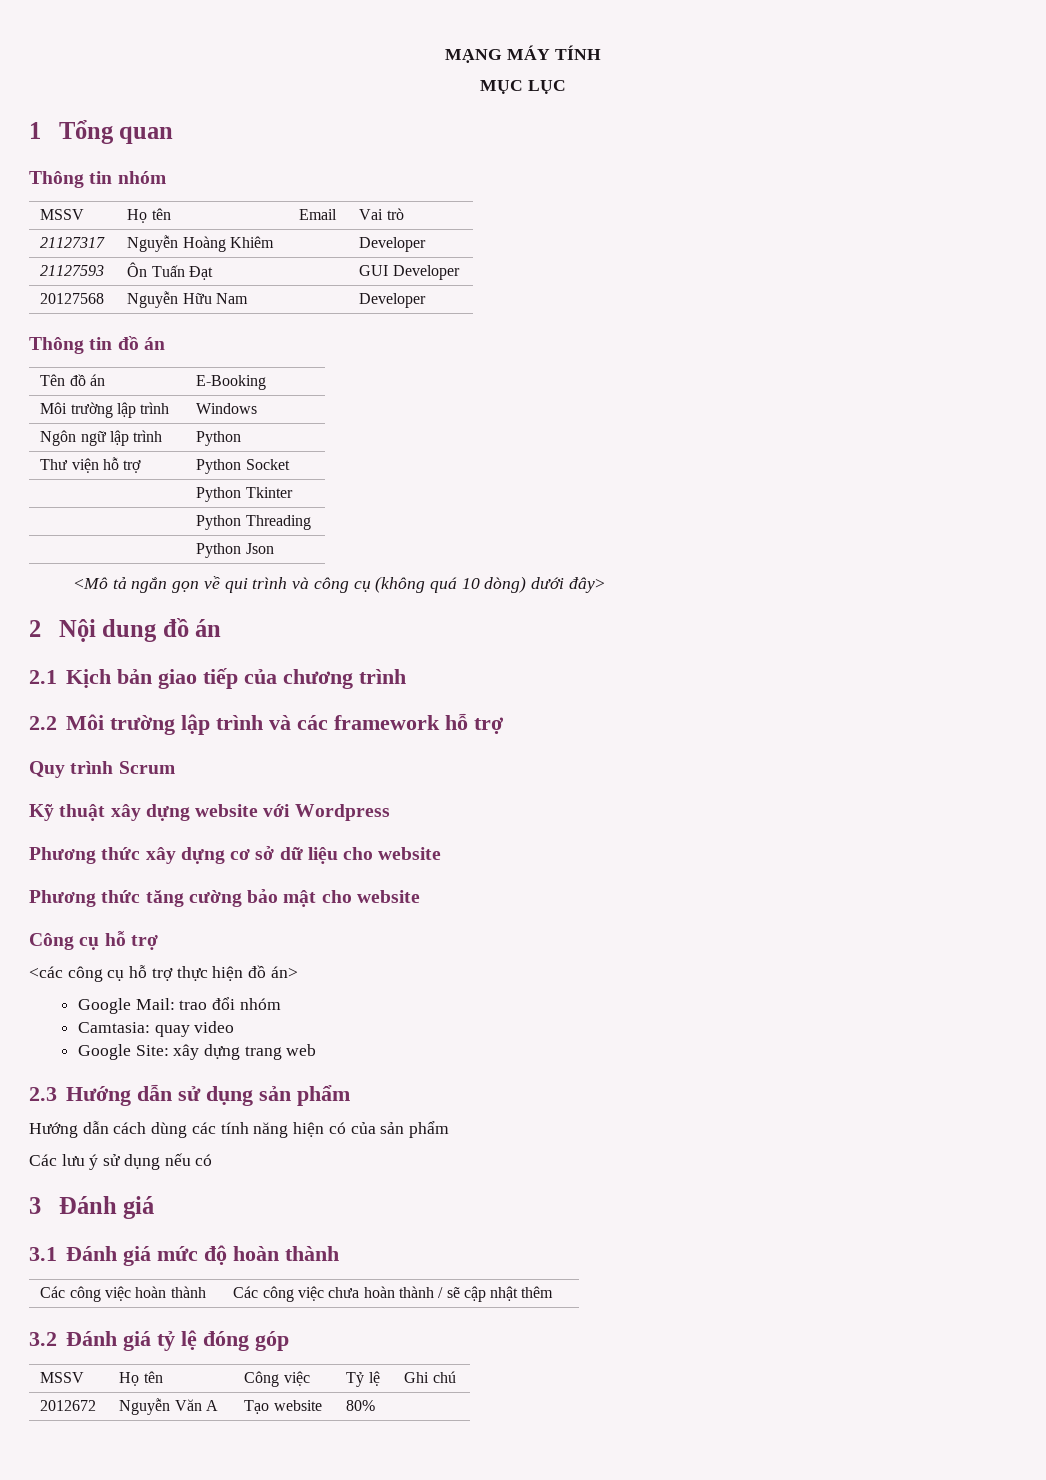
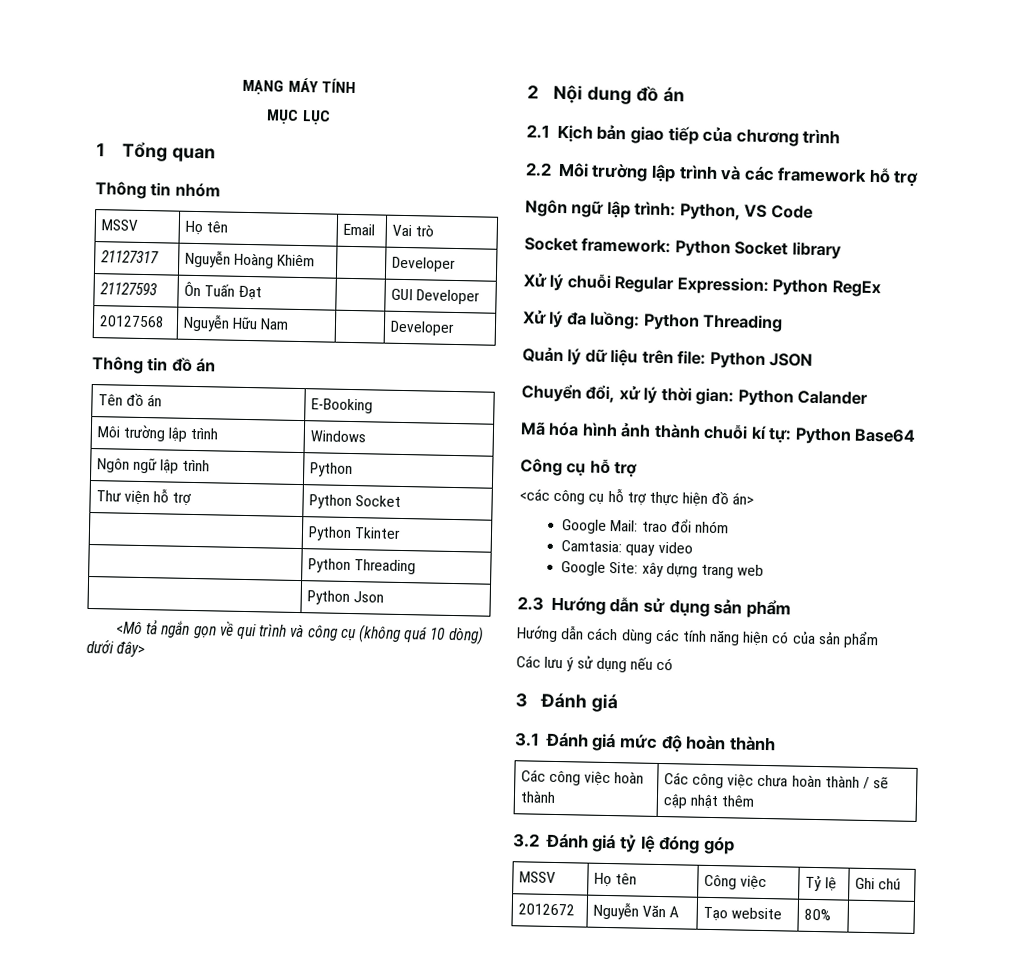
[29,761,175,778] [29,804,390,821] [29,846,442,864] [29,889,420,907] Quy trình Scrum // Kỹ thuật xây dựng website với Wordpress // Phương thức xây dựng cơ sở dữ liệu cho website // Phương thức tăng cường bảo mật cho website -> [525,199,813,221] [524,237,842,260] [523,272,881,298] [523,309,784,333] [522,346,814,369] [521,383,869,407] [520,421,917,445] Ngôn ngữ lập trình: Python, VS Code // Socket framework: Python Socket library // Xử lý chuỗi Regular Expression: Python RegEx // Xử lý đa luồng: Python Threading // Quản lý dữ liệu trên file: Python JSON // Chuyển đổi, xử lý thời gian: Python Calander // Mã hóa hình ảnh thành chuỗi kí tự: Python Base64

